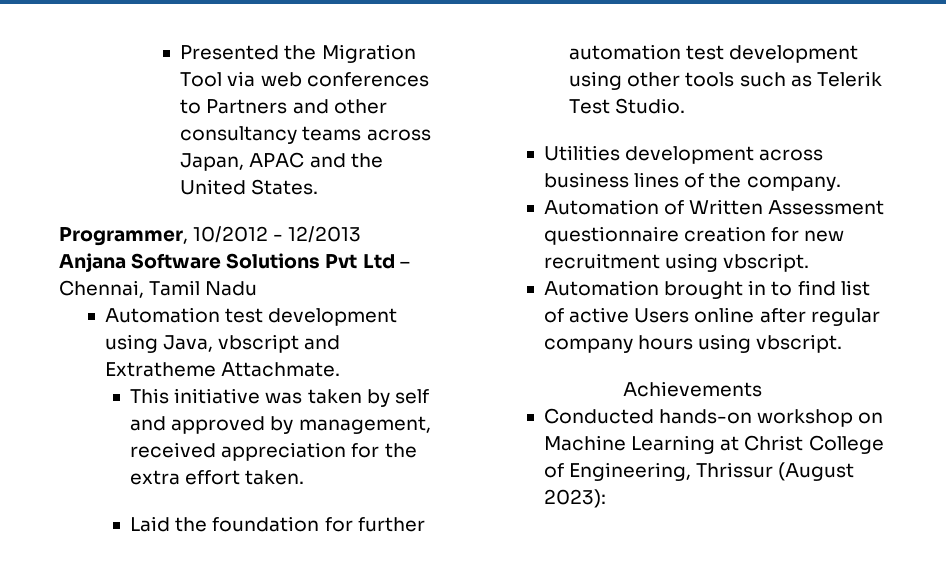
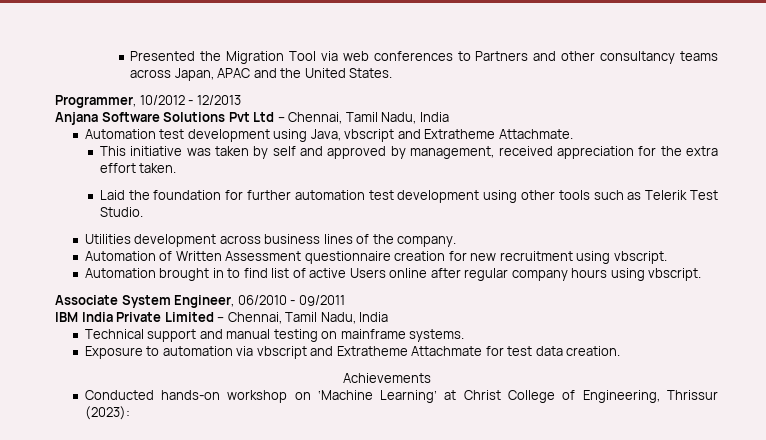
[205,281,258,296] Nadu -> [381,112,449,124] Nadu, India
(843, 343) none -> [55,295,345,308] [55,312,389,324] [84,329,465,342] [84,346,621,359] // Associate System Engineer, 06/2010 - 09/2011 // IBM India Private Limited – Chennai, Tamil Nadu, India // Technical support and manual testing on mainframe systems. // Exposure to automation via vbscript and Extratheme Attachmate for test data creation.
[544,435,716,454] Machine Learning -> [317,390,438,403] ‘Machine Learning’
[778,462,855,481] [544,489,607,508] (August 2023): -> [84,406,130,420] (2023):

